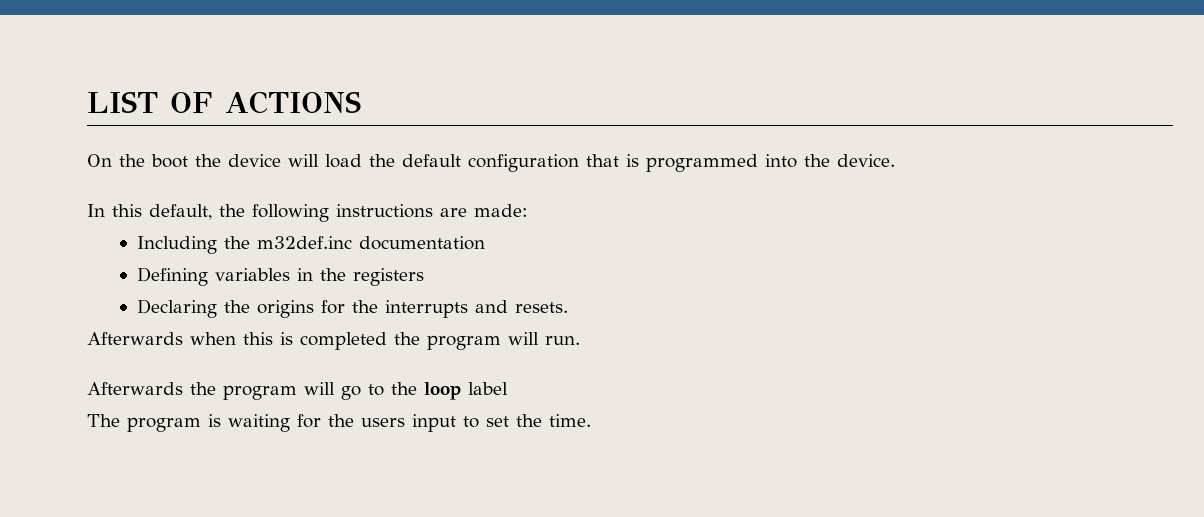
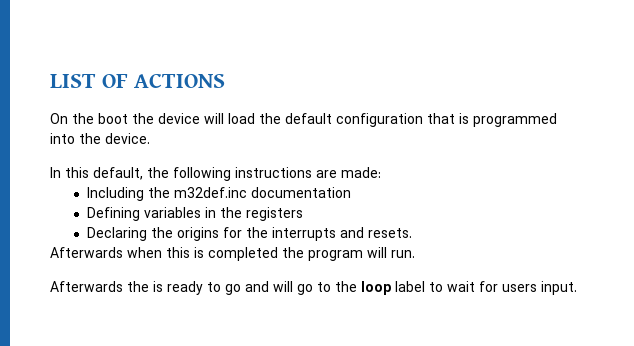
[223,385,297,400] program -> [153,281,269,295] is ready to go and
[87,414,591,432] // The program is waiting for the users input to set the time. -> [429,281,577,295] to wait for users input.

